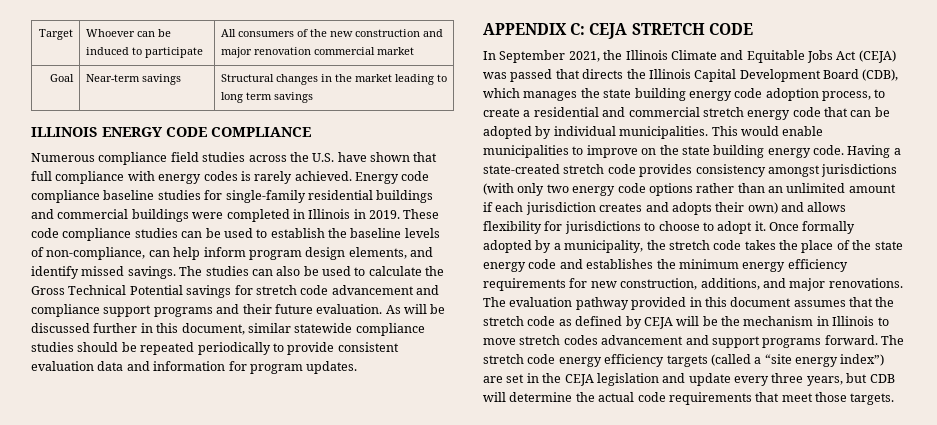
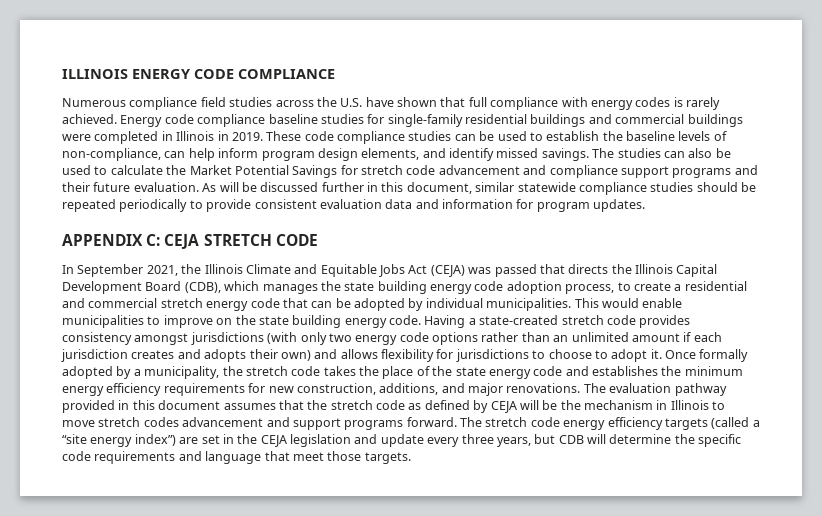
[39,29,74,40] [85,29,171,37] [85,47,203,58] [220,29,443,37] [220,47,414,58] [50,74,75,82] [85,74,181,85] [220,74,447,85] [220,92,313,103] Target | Whoever can be induced to participate | All consumers of the new construction and major renovation commercial market // Goal | Near-term savings | Structural changes in the market leading to long term savings // -> (62, 74) none
[31,285,232,298] Gross Technical Potential savings -> [189,165,338,178] Market Potential Savings
[598,392,635,402] actual -> [698,434,742,447] specific
(752, 398) none -> [178,451,262,464] and language

